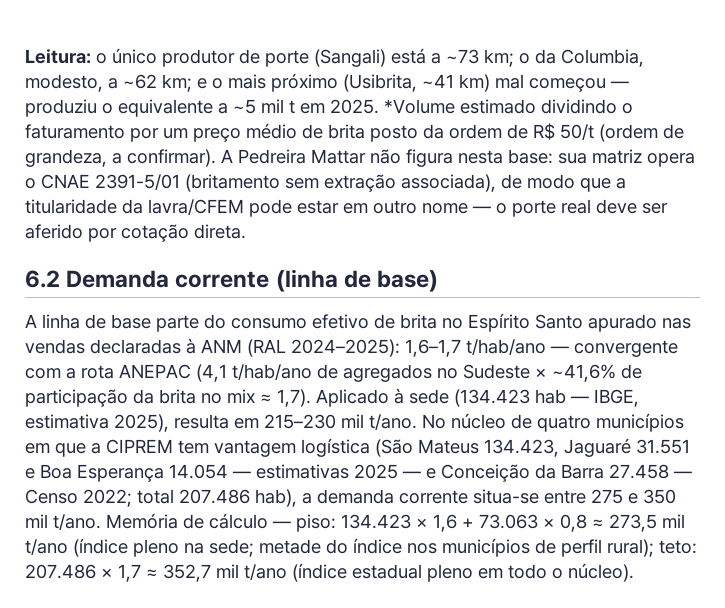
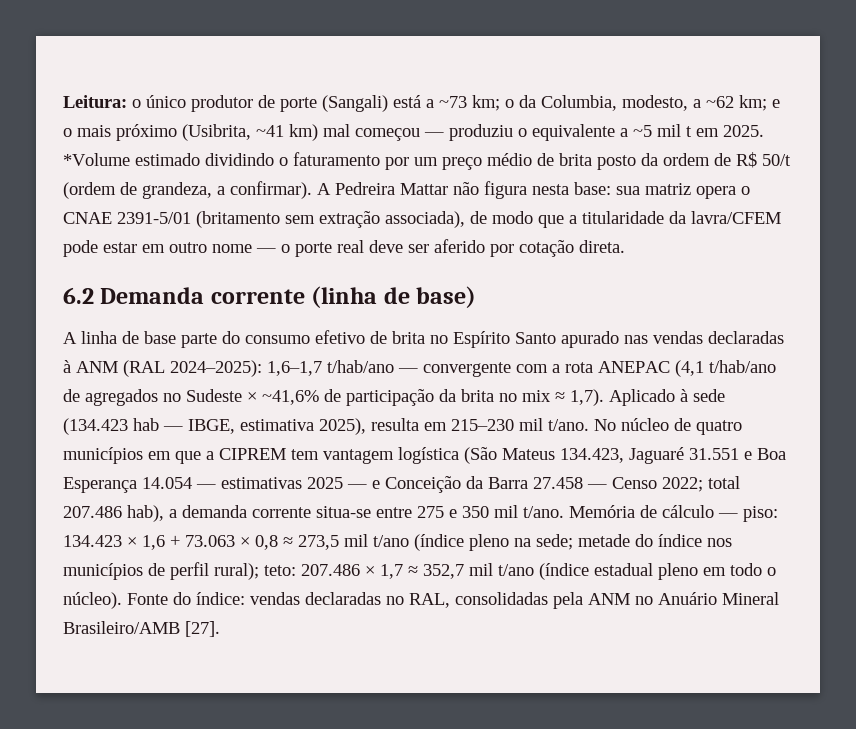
(634, 572) none -> [127,592,779,609] [63,621,220,637] Fonte do índice: vendas declaradas no RAL, consolidadas pela ANM no Anuário Mineral Brasileiro/AMB [27].

